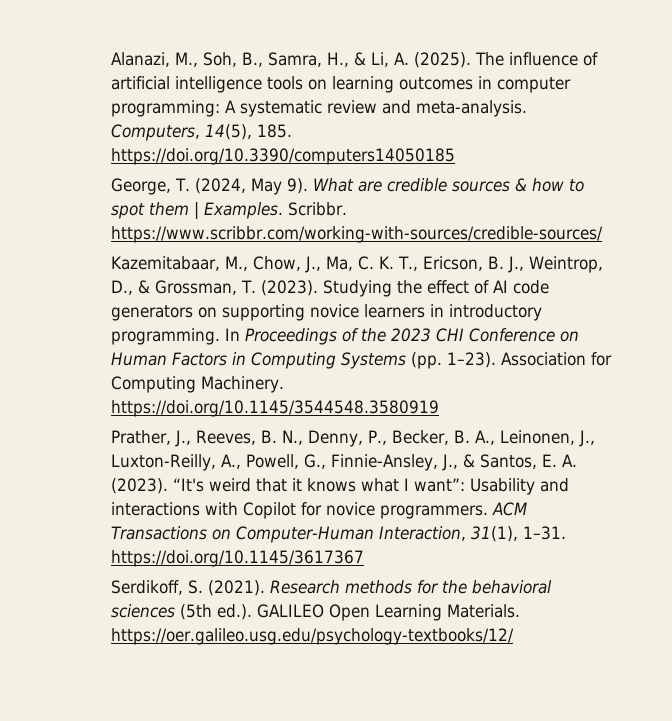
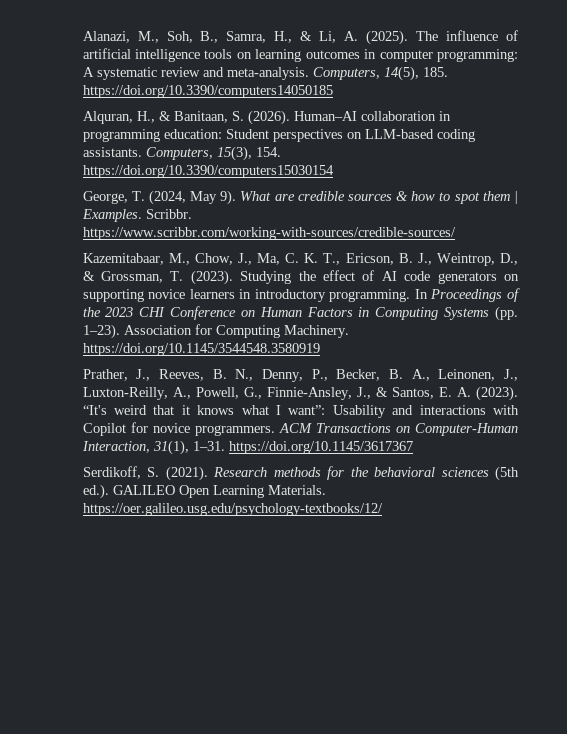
(455, 156) none -> [82,110,451,125] [82,129,475,142] [82,146,281,161] [82,165,334,178] // Alquran, H., & Banitaan, S. (2026). Human–AI collaboration in programming education: Student perspectives on LLM-based coding assistants. Computers, 15(3), 154. https://doi.org/10.3390/computers15030154

